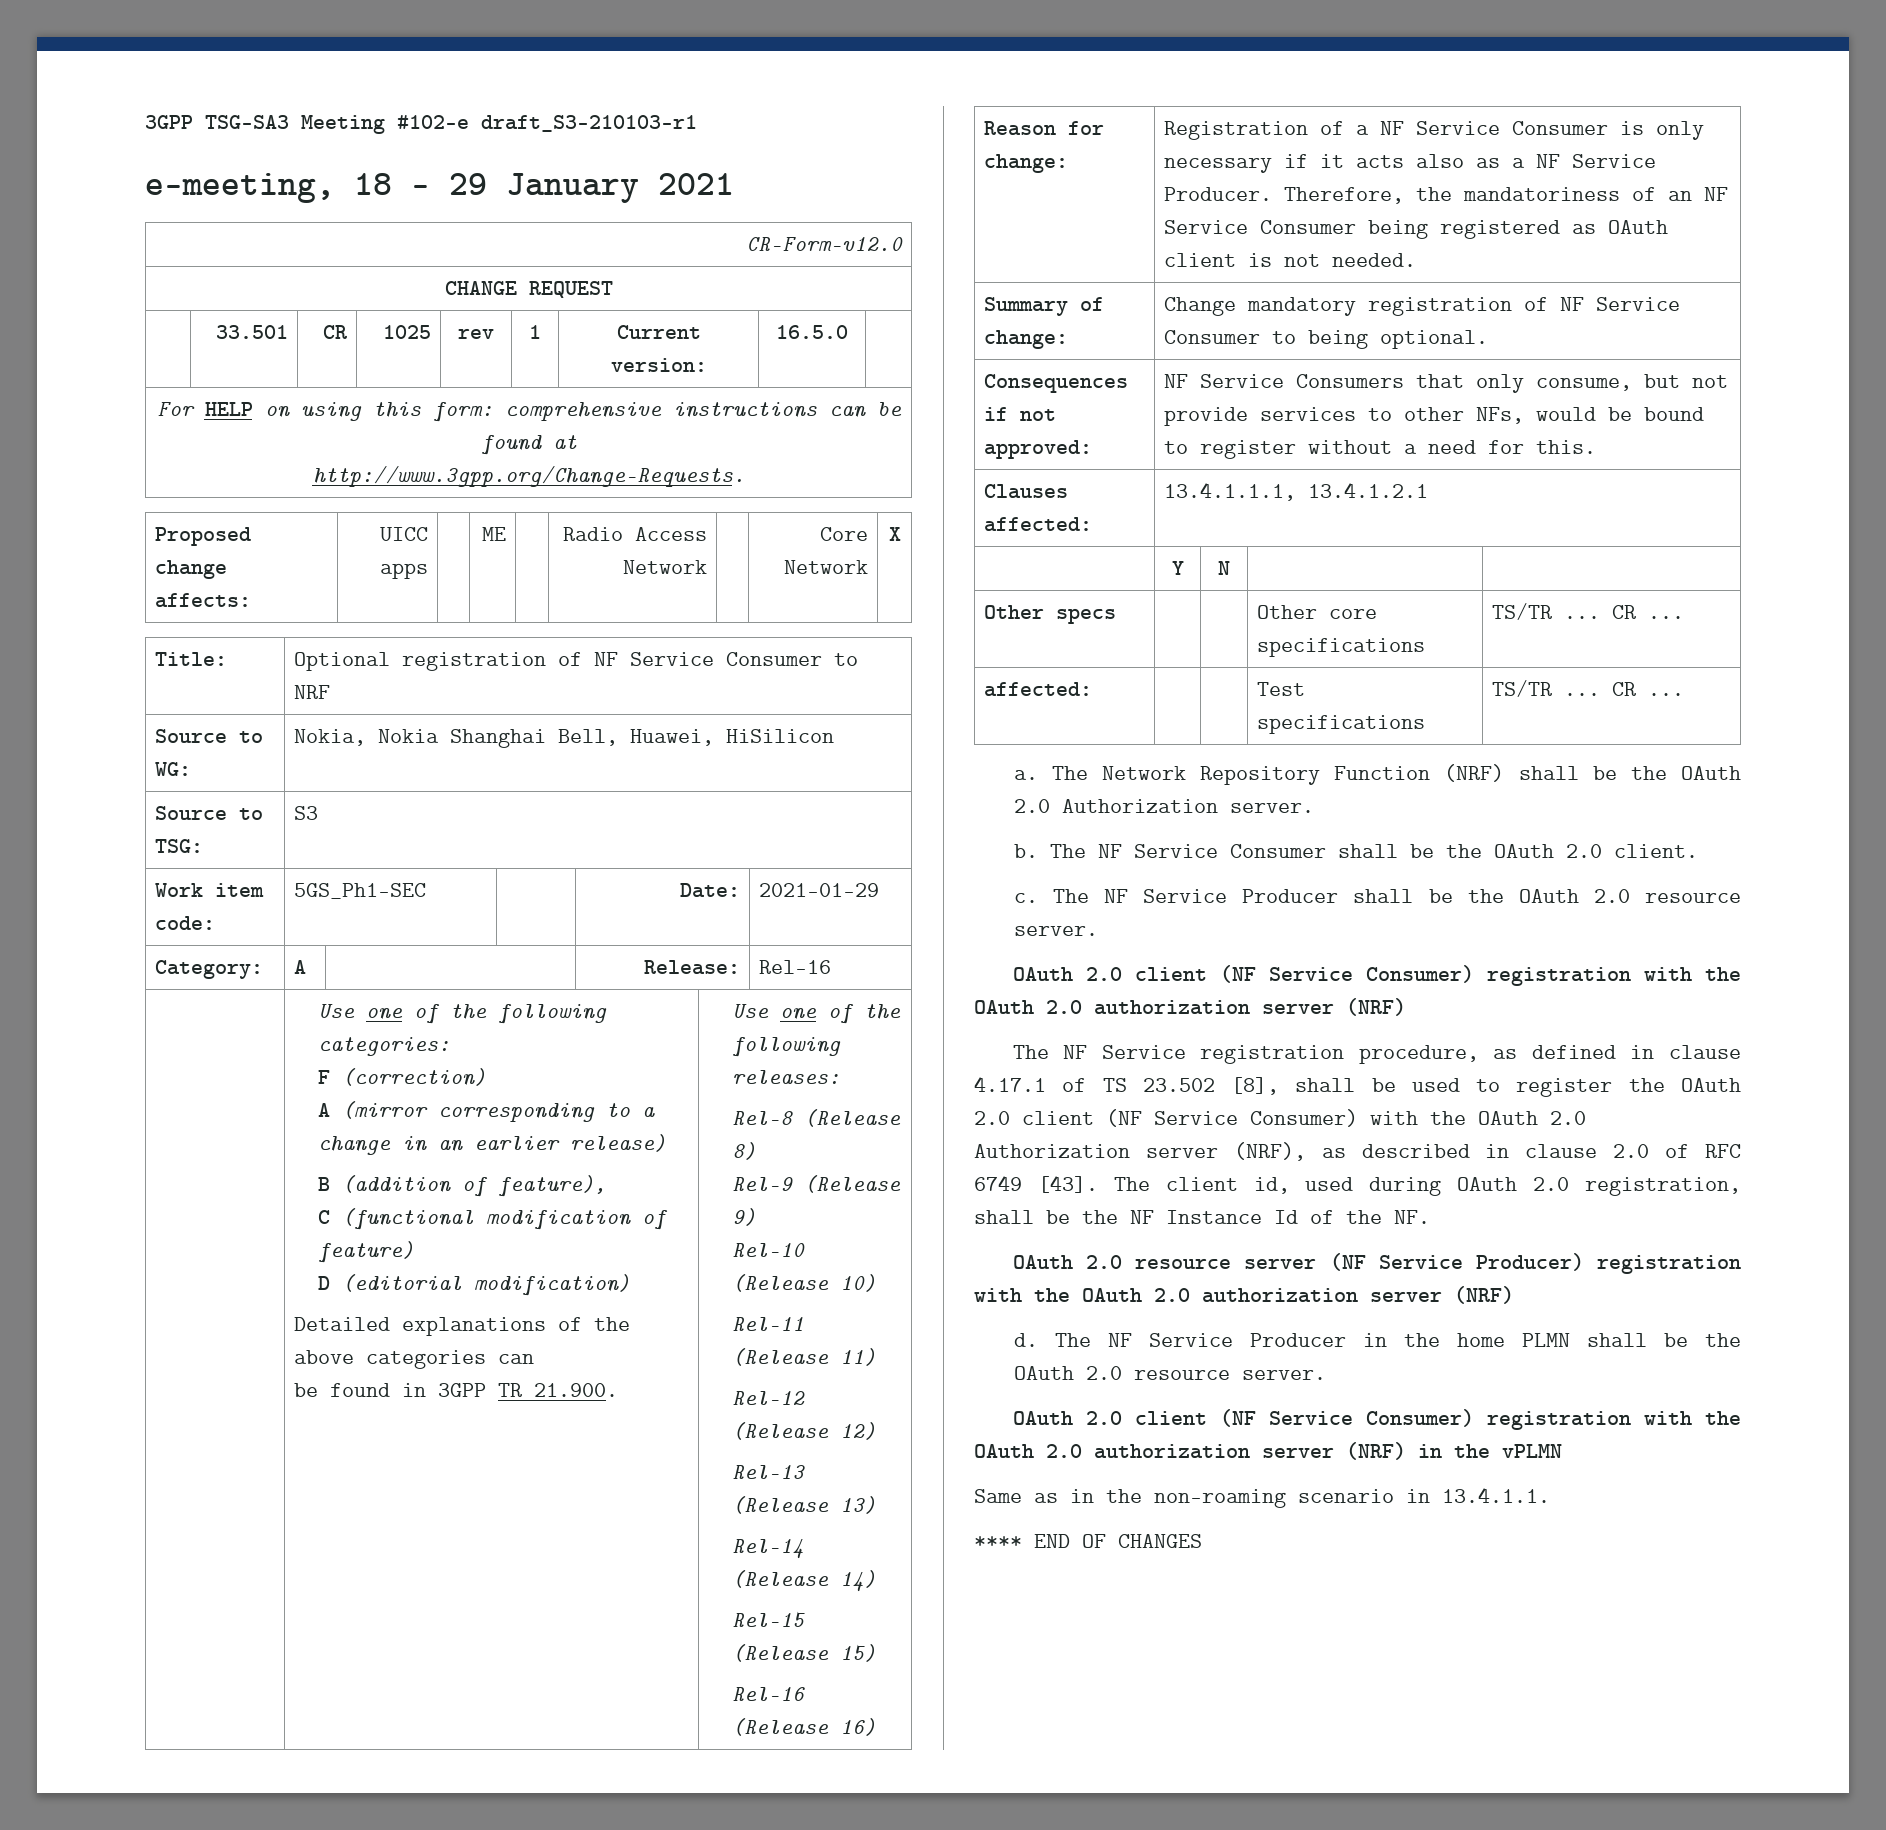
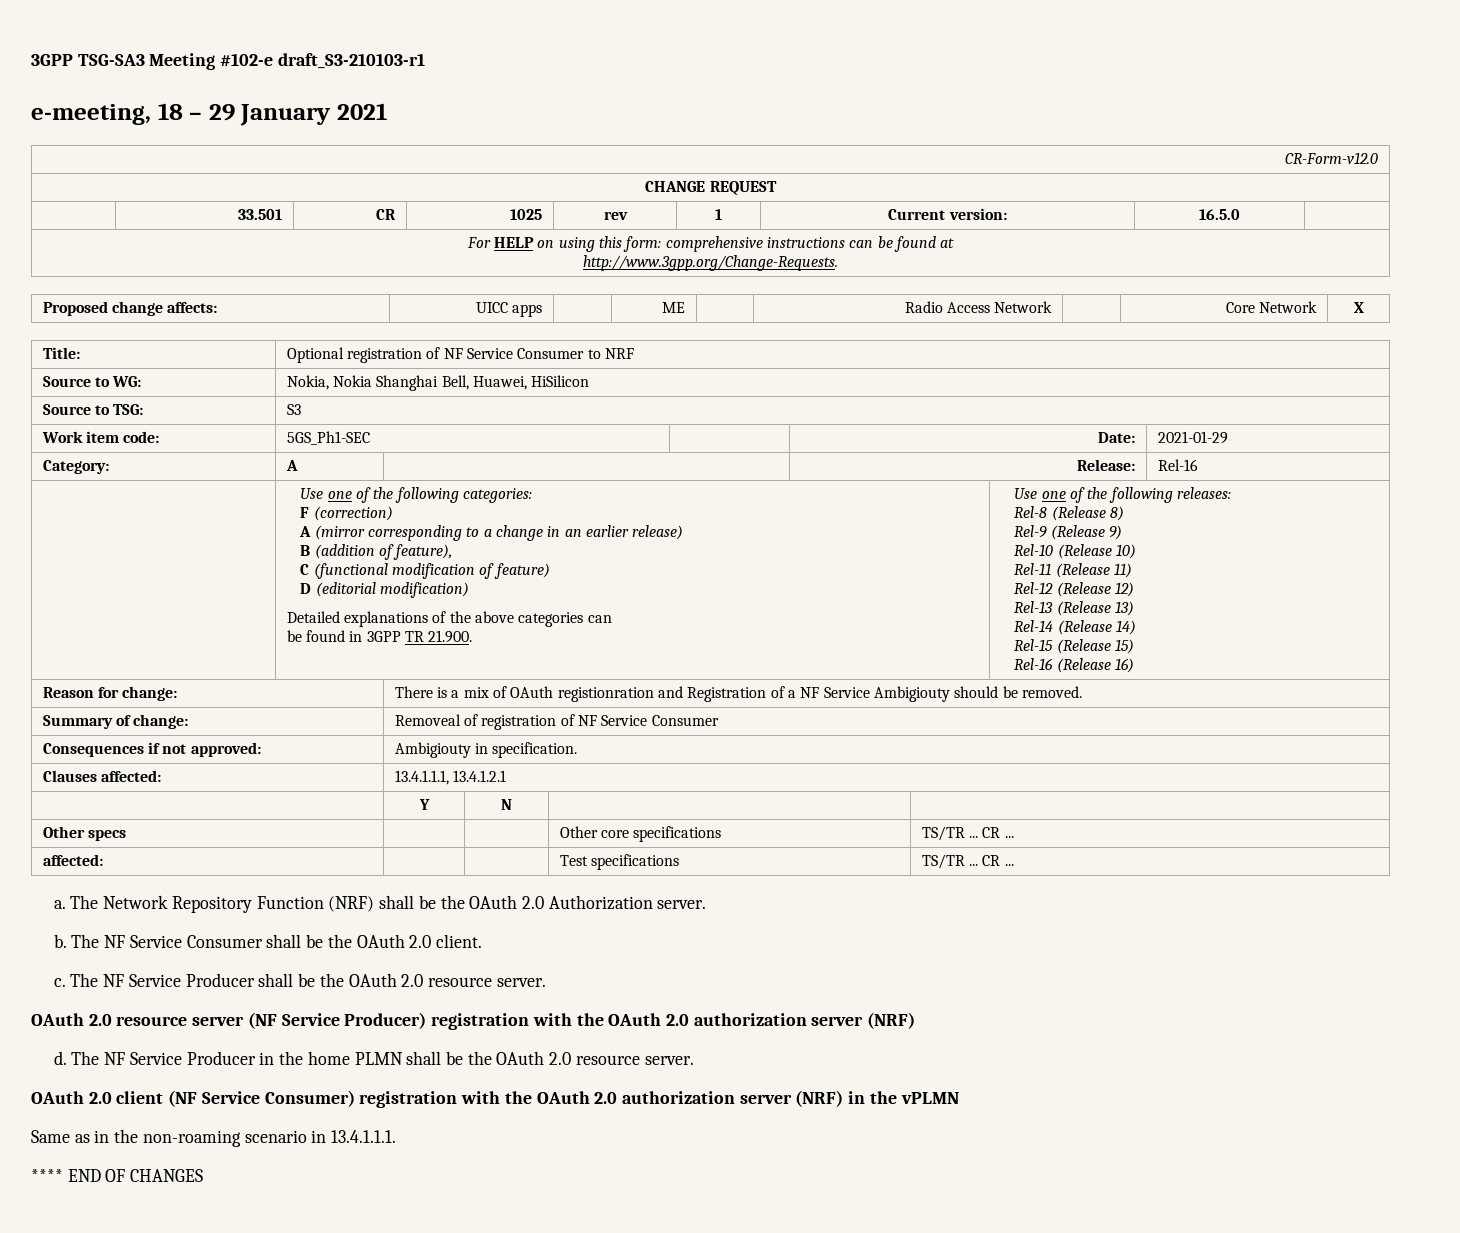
(1069, 163) none -> [394,686,684,702] There is a mix of OAuth registionration and
[1512,121,1705,140] [1164,154,1657,173] [1164,187,1729,204] [1164,220,1669,239] [1164,253,1417,267] Consumer is only necessary if it acts also as a NF Service Producer. Therefore, the mandatoriness of an NF Service Consumer being registered as OAuth client is not needed. -> [874,686,1082,702] Ambigiouty should be removed.
[1164,297,1681,316] [1164,330,1489,349] Change mandatory registration of NF Service Consumer to being optional. -> [394,714,719,730] Removeal of registration of NF Service Consumer
[1164,374,1729,393] [1164,407,1705,426] [1164,440,1597,459] NF Service Consumers that only consume, but not provide services to other NFs, would be bound to register without a need for this. -> [394,742,578,758] Ambigiouty in specification.
[1012,965,1741,986] [974,998,1406,1016] [1012,1045,1741,1064] [974,1076,1741,1097] [974,1109,1586,1127] [974,1142,1742,1161] [974,1175,1741,1196] [974,1210,1430,1224] // OAuth 2.0 client (NF Service Consumer) registration with the OAuth 2.0 authorization server (NRF) // The NF Service registration procedure, as defined in clause 4.17.1 of TS 23.502 [8], shall be used to register the OAuth 2.0 client (NF Service Consumer) with the OAuth 2.0 Authorization server (NRF), as described in clause 2.0 of RFC 6749 [43]. The client id, used during OAuth 2.0 registration, shall be the NF Instance Id of the NF. -> (546, 982) none
[1442,1487,1550,1503] 13.4.1.1. -> [331,1130,397,1143] 13.4.1.1.1.

